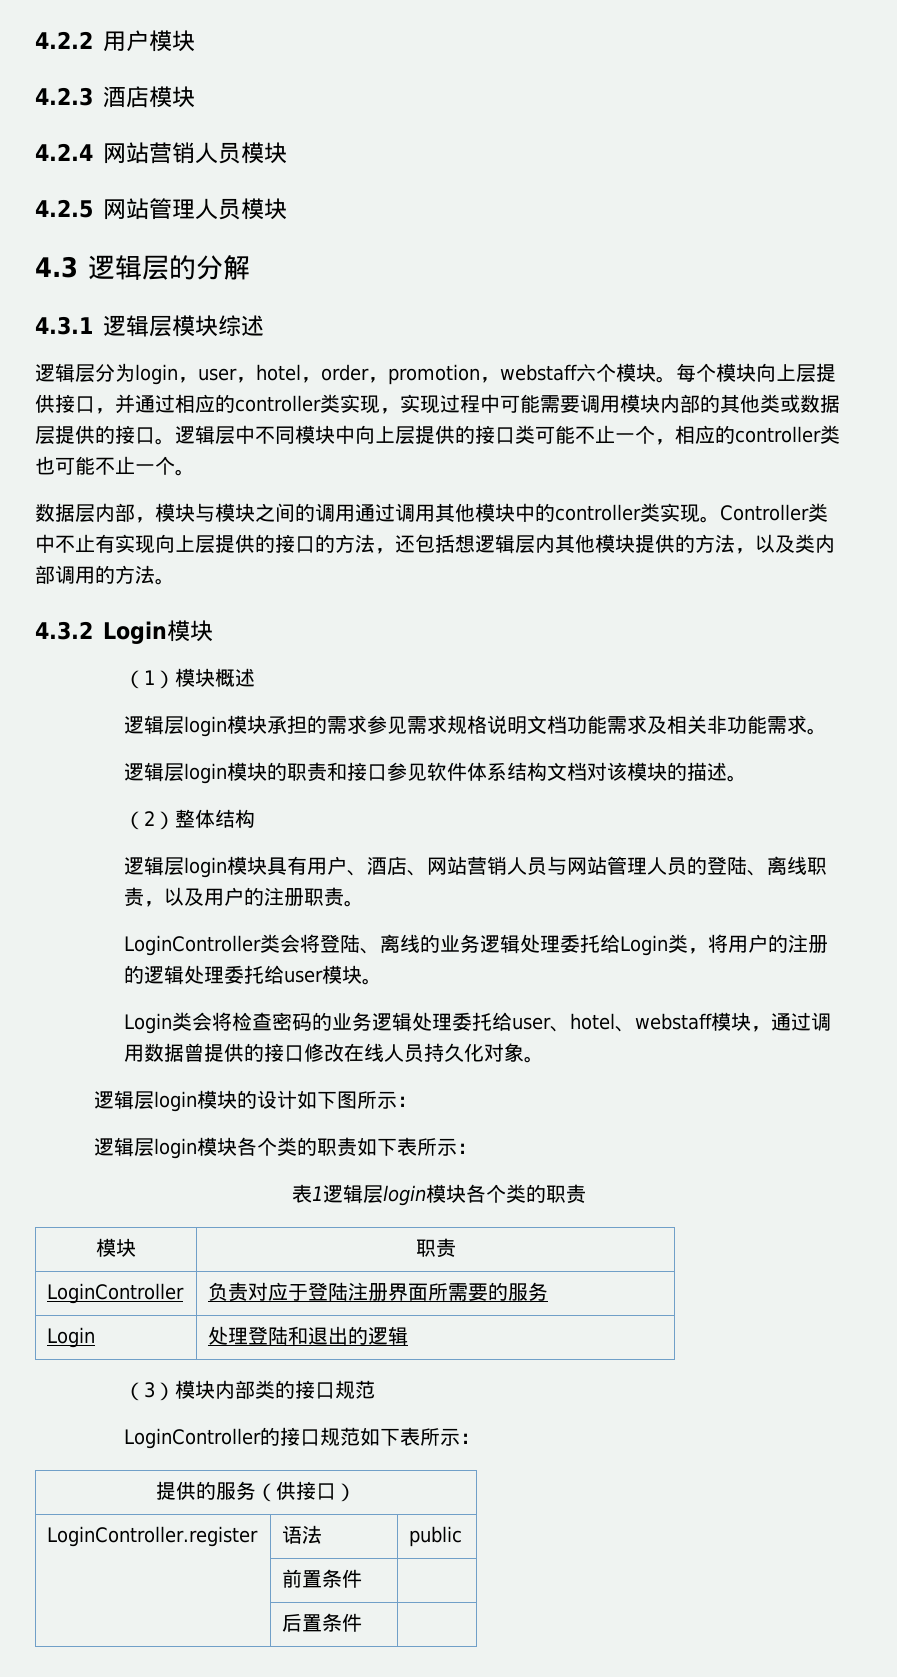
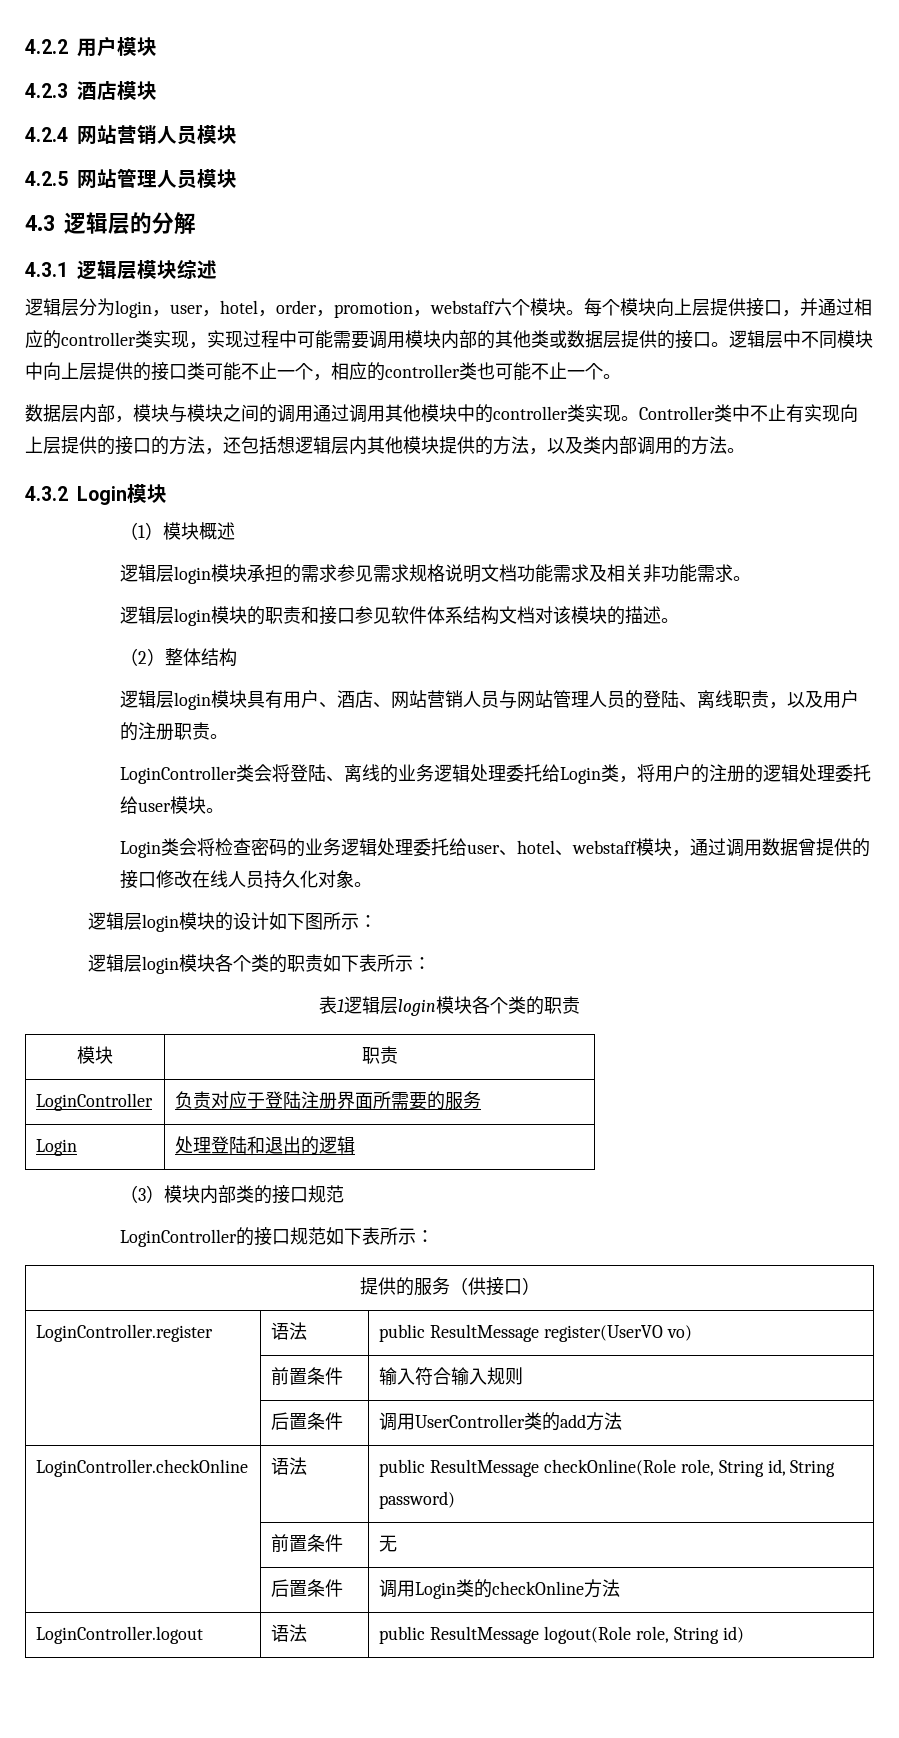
[282,1569,363,1588] [282,1613,363,1632] // | 前置条件 | // | 后置条件 | -> [430,1324,692,1342] [271,1367,344,1385] [379,1367,524,1386] [271,1412,344,1430] [379,1412,623,1431] [36,1459,249,1477] [271,1457,308,1475] [379,1459,836,1477] [379,1491,456,1509] [271,1534,344,1552] [379,1535,398,1552] [271,1579,344,1597] [379,1579,621,1599] [36,1626,204,1644] [271,1624,308,1642] [379,1626,744,1644] ResultMessage register(UserVO vo) // | 前置条件 | 输入符合输入规则 // | 后置条件 | 调用UserController类的add方法 // LoginController.checkOnline | 语法 | public ResultMessage checkOnline(Role role, String id, String password) // | 前置条件 | 无 // | 后置条件 | 调用Login类的checkOnline方法 // LoginController.logout | 语法 | public ResultMessage logout(Role role, String id)

